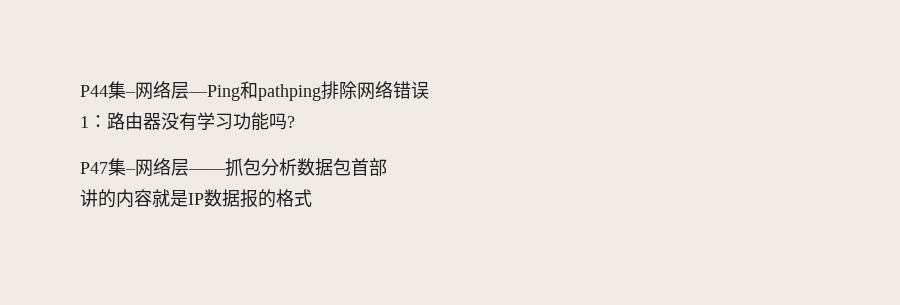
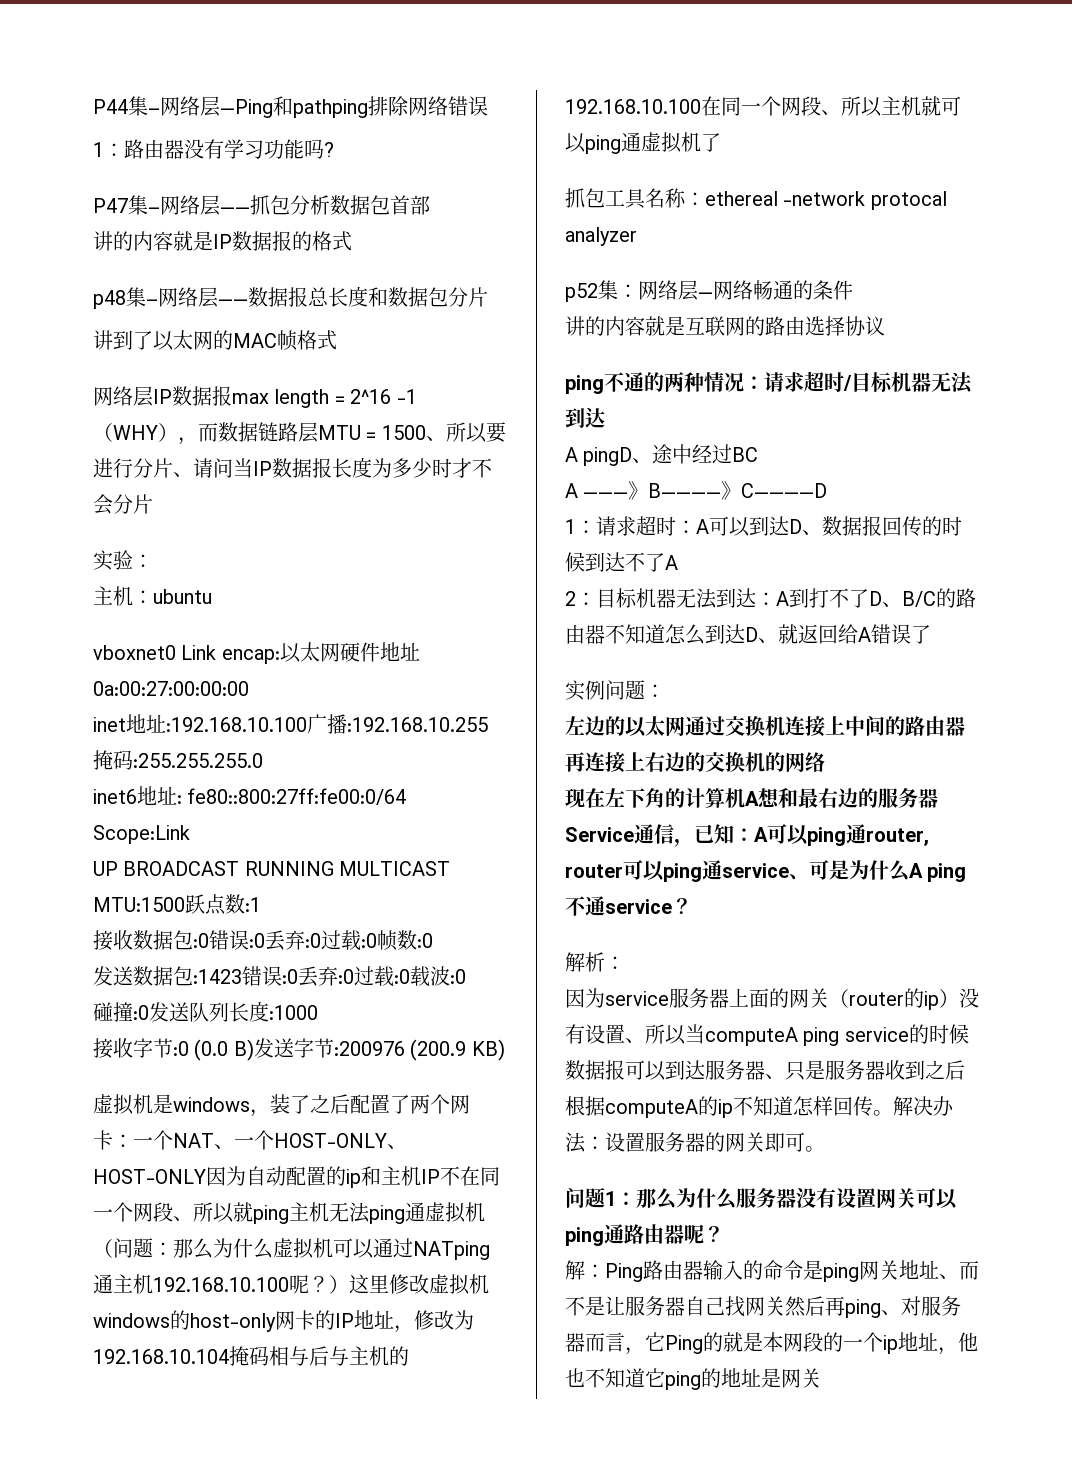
(312, 198) none -> [93,286,488,309] [93,330,337,351] [93,386,417,408] [93,422,506,445] [93,457,492,478] [93,494,153,515] [93,550,153,571] [93,586,212,606] [93,642,420,664] [93,681,249,696] [93,714,488,734] [93,750,263,770] [93,786,407,805] [93,825,190,844] [93,861,451,876] [93,894,261,915] [93,930,433,951] [93,966,466,987] [93,1001,318,1022] [93,1038,505,1061] [93,1094,470,1117] [93,1130,407,1150] [93,1166,500,1188] [93,1202,485,1224] [93,1238,490,1260] [93,1274,489,1295] [93,1310,474,1333] [93,1346,409,1366] [565,96,961,117] [565,132,721,154] [565,188,947,210] [565,227,637,246] [565,280,853,302] [565,316,885,336] [565,371,973,394] [565,408,605,428] [565,444,759,466] [565,481,828,500] [565,516,962,537] [565,552,678,572] [565,588,976,609] [565,624,931,645] [565,680,665,701] [565,715,965,737] [565,751,825,773] [565,788,938,808] [565,824,929,847] [565,860,967,882] [565,896,692,916] [565,952,625,972] [565,988,979,1010] [565,1024,969,1046] [565,1060,965,1081] [565,1096,954,1118] [565,1132,825,1153] [565,1187,958,1210] [565,1224,724,1246] [565,1260,979,1282] [565,1296,961,1318] [565,1332,978,1355] [565,1368,821,1390] // p48集–网络层——数据报总长度和数据包分片 // 讲到了以太网的MAC帧格式 // 网络层IP数据报max length = 2^16 -1（WHY），而数据链路层MTU = 1500、所以要进行分片、请问当IP数据报长度为多少时才不会分片 // 实验： // 主机：ubuntu // vboxnet0 Link encap:以太网硬件地址0a:00:27:00:00:00 // inet地址:192.168.10.100广播:192.168.10.255掩码:255.255.255.0 // inet6地址: fe80::800:27ff:fe00:0/64 Scope:Link // UP BROADCAST RUNNING MULTICAST MTU:1500跃点数:1 // 接收数据包:0错误:0丢弃:0过载:0帧数:0 // 发送数据包:1423错误:0丢弃:0过载:0载波:0 // 碰撞:0发送队列长度:1000 // 接收字节:0 (0.0 B)发送字节:200976 (200.9 KB) // 虚拟机是windows，装了之后配置了两个网卡：一个NAT、一个HOST-ONLY、HOST-ONLY因为自动配置的ip和主机IP不在同一个网段、所以就ping主机无法ping通虚拟机（问题：那么为什么虚拟机可以通过NATping通主机192.168.10.100呢？）这里修改虚拟机windows的host-only网卡的IP地址，修改为192.168.10.104掩码相与后与主机的192.168.10.100在同一个网段、所以主机就可以ping通虚拟机了 // 抓包工具名称：ethereal -network protocal analyzer // p52集：网络层—网络畅通的条件 // 讲的内容就是互联网的路由选择协议 // ping不通的两种情况：请求超时/目标机器无法到达 // A pingD、途中经过BC // A ———》B————》C————D // 1：请求超时：A可以到达D、数据报回传的时候到达不了A // 2：目标机器无法到达：A到打不了D、B/C的路由器不知道怎么到达D、就返回给A错误了 // 实例问题： // 左边的以太网通过交换机连接上中间的路由器再连接上右边的交换机的网络 // 现在左下角的计算机A想和最右边的服务器Service通信，已知：A可以ping通router, router可以ping通service、可是为什么A ping不通service？ // 解析： // 因为service服务器上面的网关（router的ip）没有设置、所以当computeA ping service的时候数据报可以到达服务器、只是服务器收到之后根据computeA的ip不知道怎样回传。解决办法：设置服务器的网关即可。 // 问题1：那么为什么服务器没有设置网关可以ping通路由器呢？ // 解：Ping路由器输入的命令是ping网关地址、而不是让服务器自己找网关然后再ping、对服务器而言，它Ping的就是本网段的一个ip地址，他也不知道它ping的地址是网关

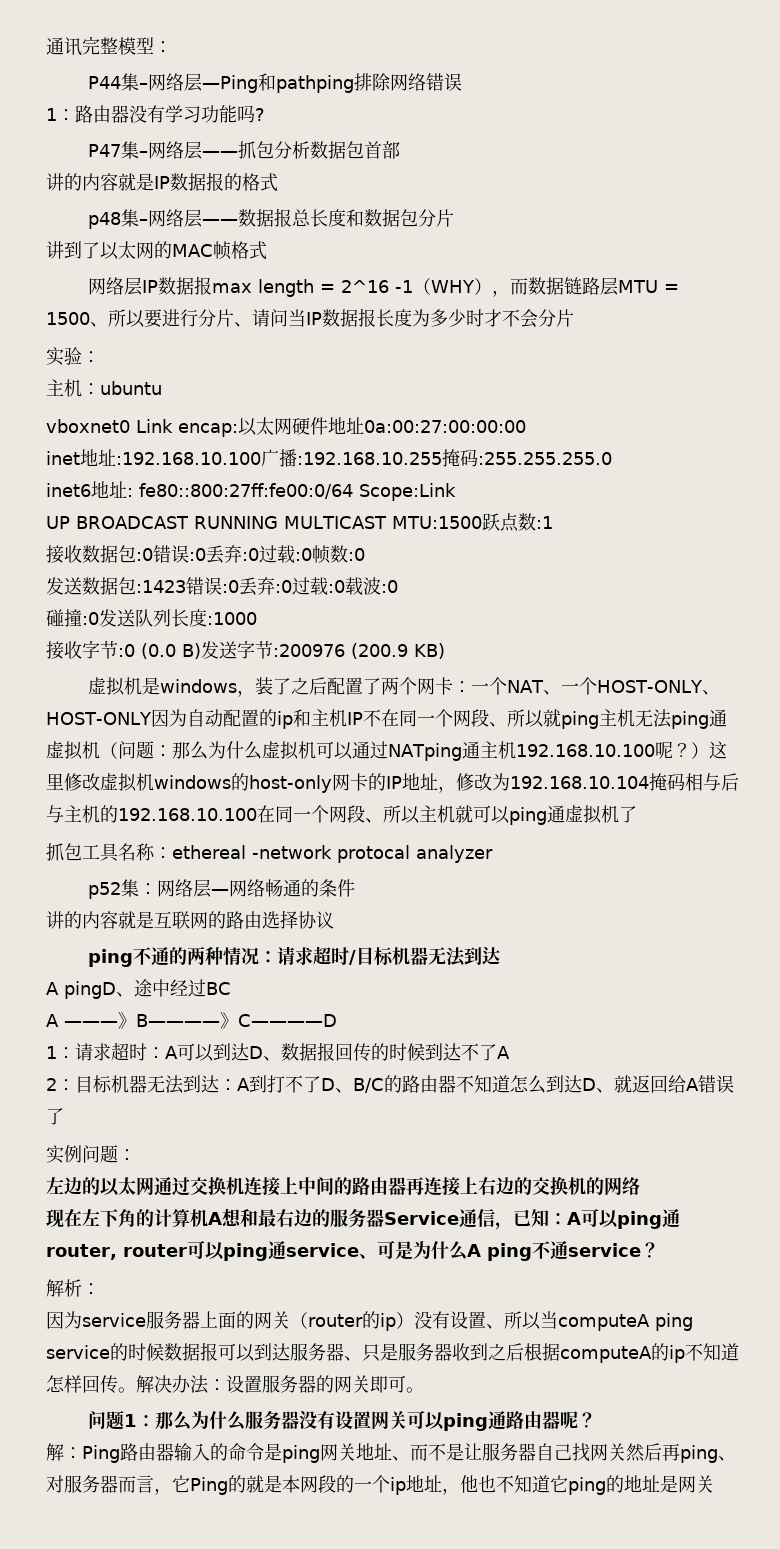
(93, 106) none -> [46,36,172,56] 通讯完整模型： //

